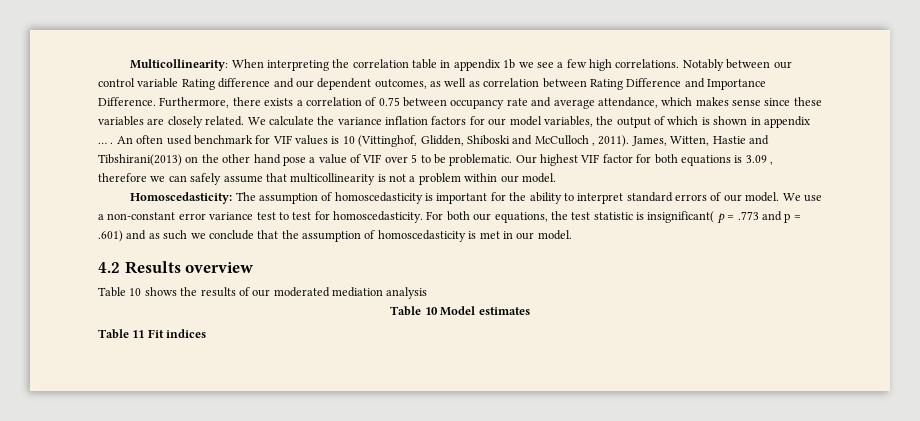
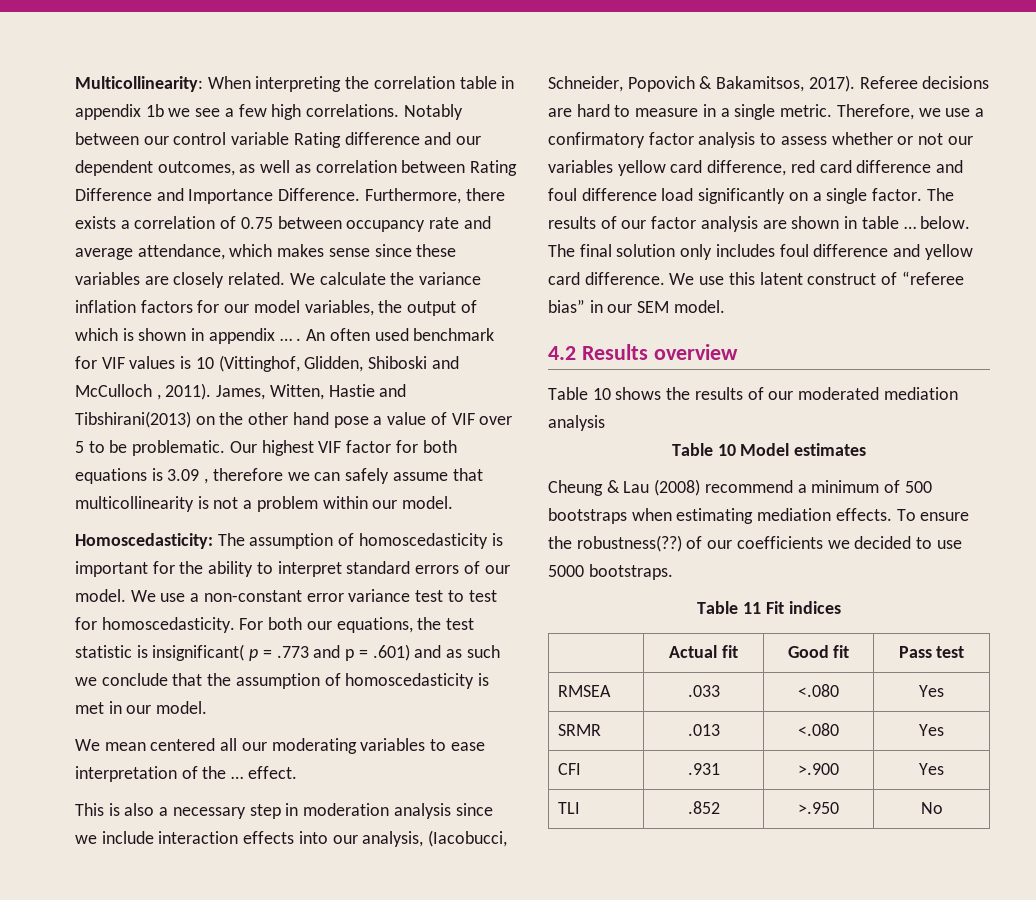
(572, 235) none -> [75,738,485,754] [75,766,297,782] [75,803,493,819] [75,830,508,847] [548,75,990,92] [548,104,984,120] [548,132,973,148] [548,160,964,176] [548,188,954,204] [548,216,971,232] [548,244,973,260] [548,271,964,285] [548,299,725,313] // We mean centered all our moderating variables to ease interpretation of the … effect. // This is also a necessary step in moderation analysis since we include interaction effects into our analysis, (Iacobucci, Schneider, Popovich & Bakamitsos, 2017). Referee decisions are hard to measure in a single metric. Therefore, we use a confirmatory factor analysis to assess whether or not our variables yellow card difference, red card difference and foul difference load significantly on a single factor. The results of our factor analysis are shown in table … below. The final solution only includes foul difference and yellow card difference. We use this latent construct of “referee bias” in our SEM model.
[98,329,207,339] Table 11 Fit indices -> [548,479,932,496] [548,508,970,524] [548,535,962,552] [548,564,673,580] [697,601,841,614] [669,645,738,658] [787,645,850,658] [898,646,965,658] [557,685,611,697] [687,685,720,697] [798,684,839,697] [919,685,944,697] [557,724,601,736] [687,724,720,736] [798,723,839,736] [919,724,944,736] [557,763,581,775] [687,763,720,775] [798,763,839,775] [919,763,944,775] [557,802,580,814] [687,801,720,814] [798,802,839,814] [920,802,943,814] Cheung & Lau (2008) recommend a minimum of 500 bootstraps when estimating mediation effects. To ensure the robustness(??) of our coefficients we decided to use 5000 bootstraps. // Table 11 Fit indices // | Actual fit | Good fit | Pass test // RMSEA | .033 | <.080 | Yes // SRMR | .013 | <.080 | Yes // CFI | .931 | >.900 | Yes // TLI | .852 | >.950 | No

